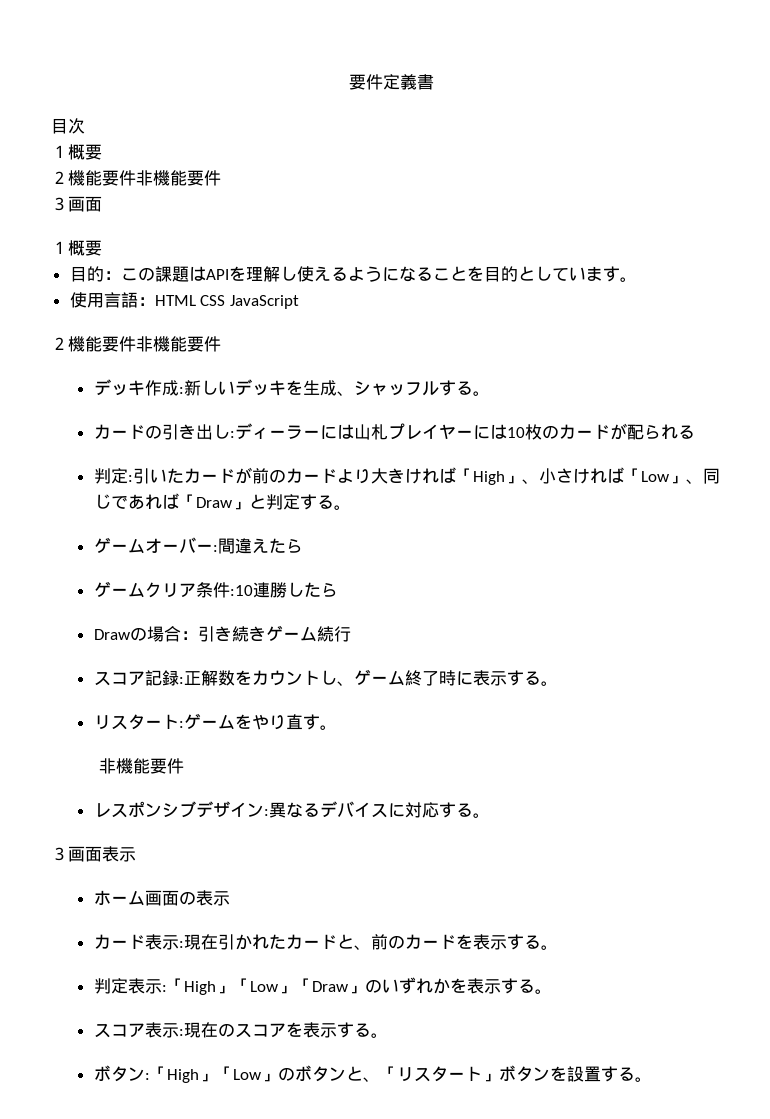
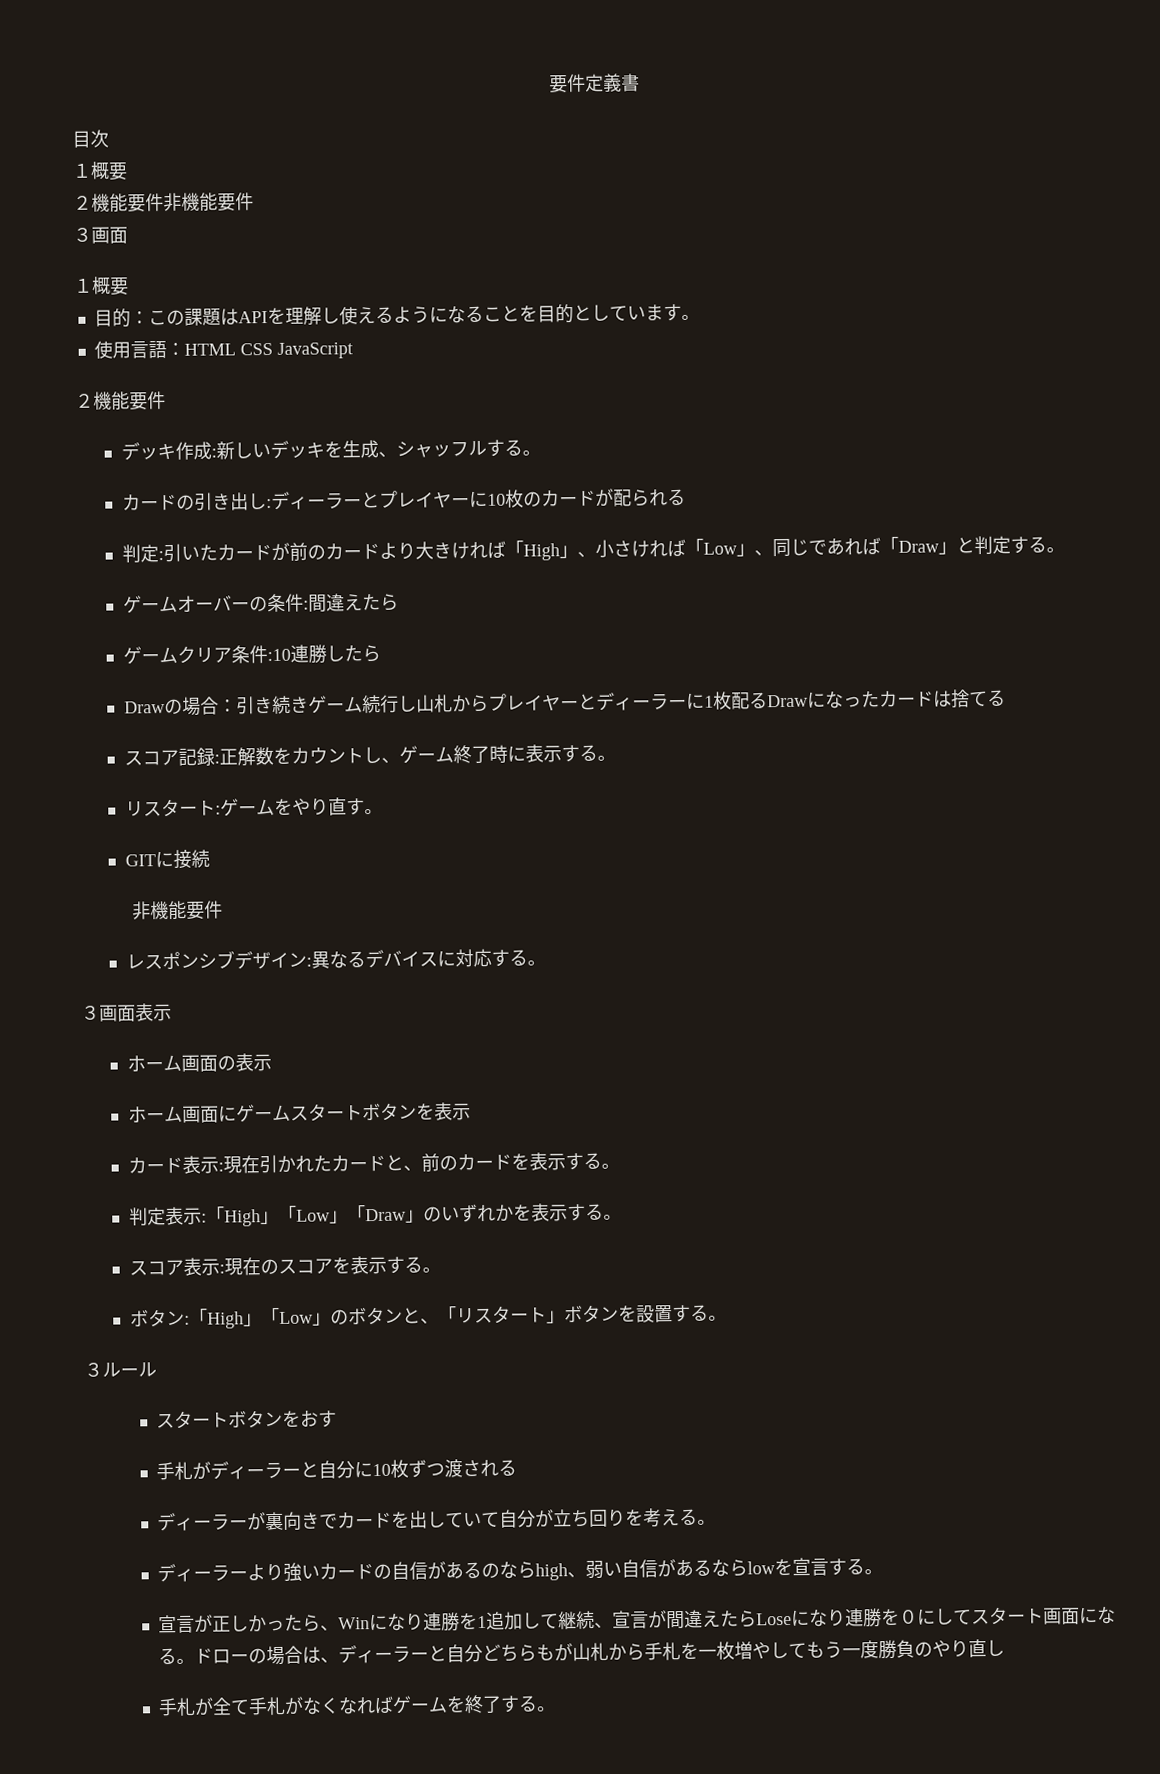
[136,336,221,352] 非機能要件 -> (166, 400) none
[319,424,388,440] には山札 -> [360,491,380,509] と
[489,424,507,439] は -> (488, 499) none
(213, 548) none -> [248,593,304,613] の条件
(351, 634) none -> [397,689,1006,713] し山札からプレイヤーとディーラーに1枚配るDrawになったカードは捨てる
(337, 727) none -> [124,849,210,869] // GITに接続
(230, 898) none -> [127,1102,471,1123] // ホーム画面にゲームスタートボタンを表示
(652, 1079) none -> [84,1362,157,1377] [156,1410,338,1429] [156,1459,518,1481] [157,1508,717,1532] [157,1557,884,1583] [158,1606,1117,1634] [158,1639,1006,1666] [158,1694,557,1717] // ３ルール // スタートボタンをおす // 手札がディーラーと自分に10枚ずつ渡される // ディーラーが裏向きでカードを出していて自分が立ち回りを考える。 // ディーラーより強いカードの自信があるのならhigh、弱い自信があるならlowを宣言する。 // 宣言が正しかったら、Winになり連勝を1追加して継続、宣言が間違えたらLoseになり連勝を０にしてスタート画面になる。ドローの場合は、ディーラーと自分どちらもが山札から手札を一枚増やしてもう一度勝負のやり直し // 手札が全て手札がなくなればゲームを終了する。

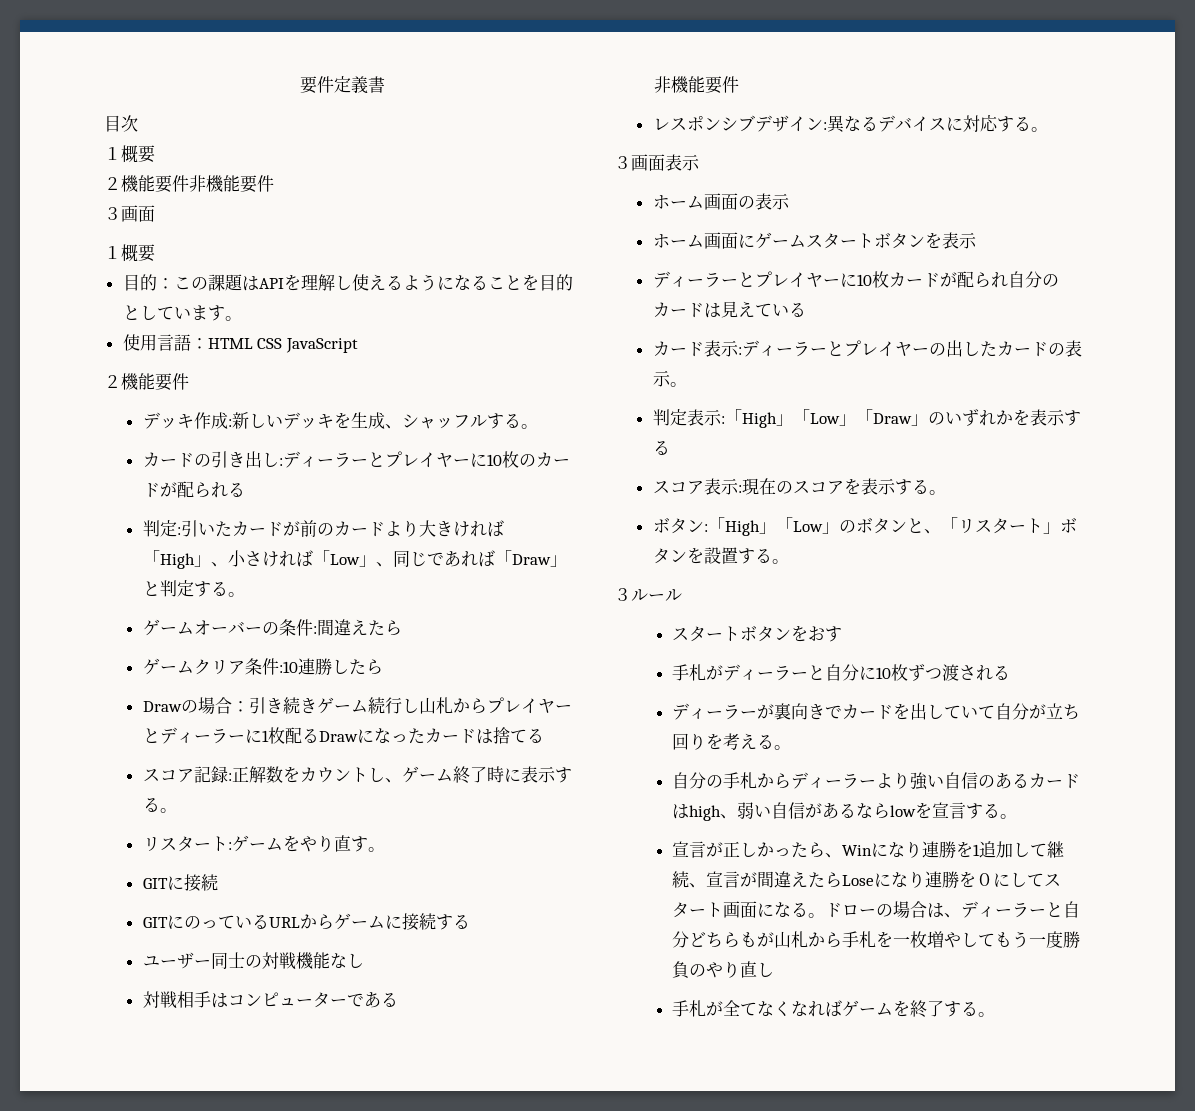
(210, 858) none -> [142,913,470,931] [142,952,364,970] [142,991,398,1009] // GITにのっているURLからゲームに接続する // ユーザー同士の対戦機能なし // 対戦相手はコンピューターである
[127,1152,602,1174] カード表示:現在引かれたカードと、前のカードを表示する -> [652,271,1059,288] [652,301,806,318] [652,340,1082,357] [652,370,671,387] ディーラーとプレイヤーに10枚カードが配られ自分のカードは見えている // カード表示:ディーラーとプレイヤーの出したカードの表示
[602,1214,622,1220] 。 -> (670, 447) none
(717, 1522) none -> [672,772,792,789] 自分の手札から
[319,1561,537,1580] カードの自信があるのなら -> [944,772,1081,789] [672,804,690,819] 自信のあるカードは
[248,1696,305,1716] 手札が -> (758, 1009) none

